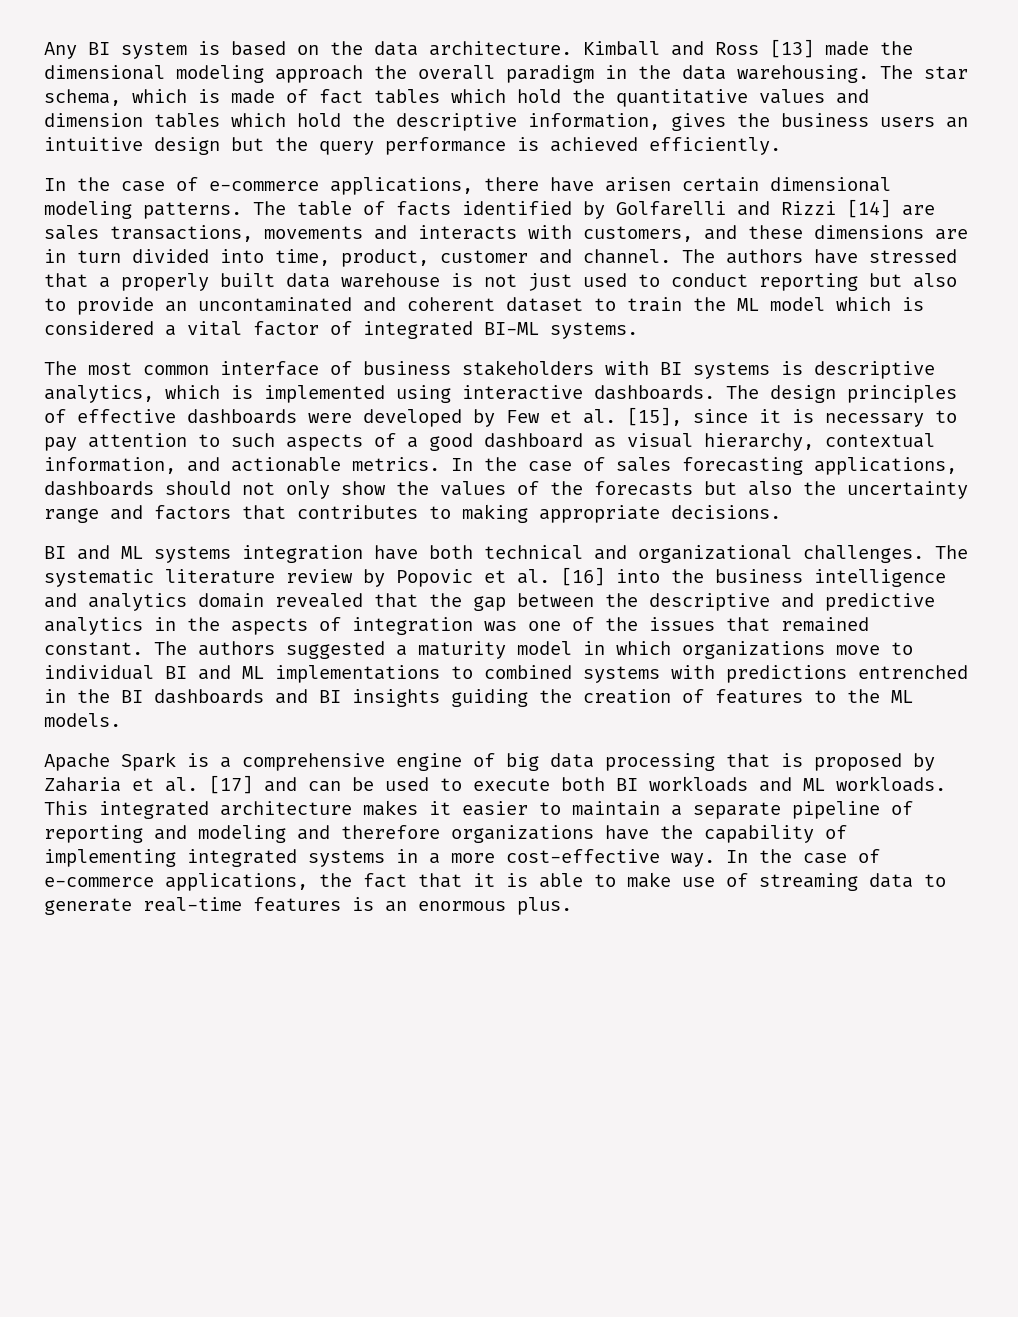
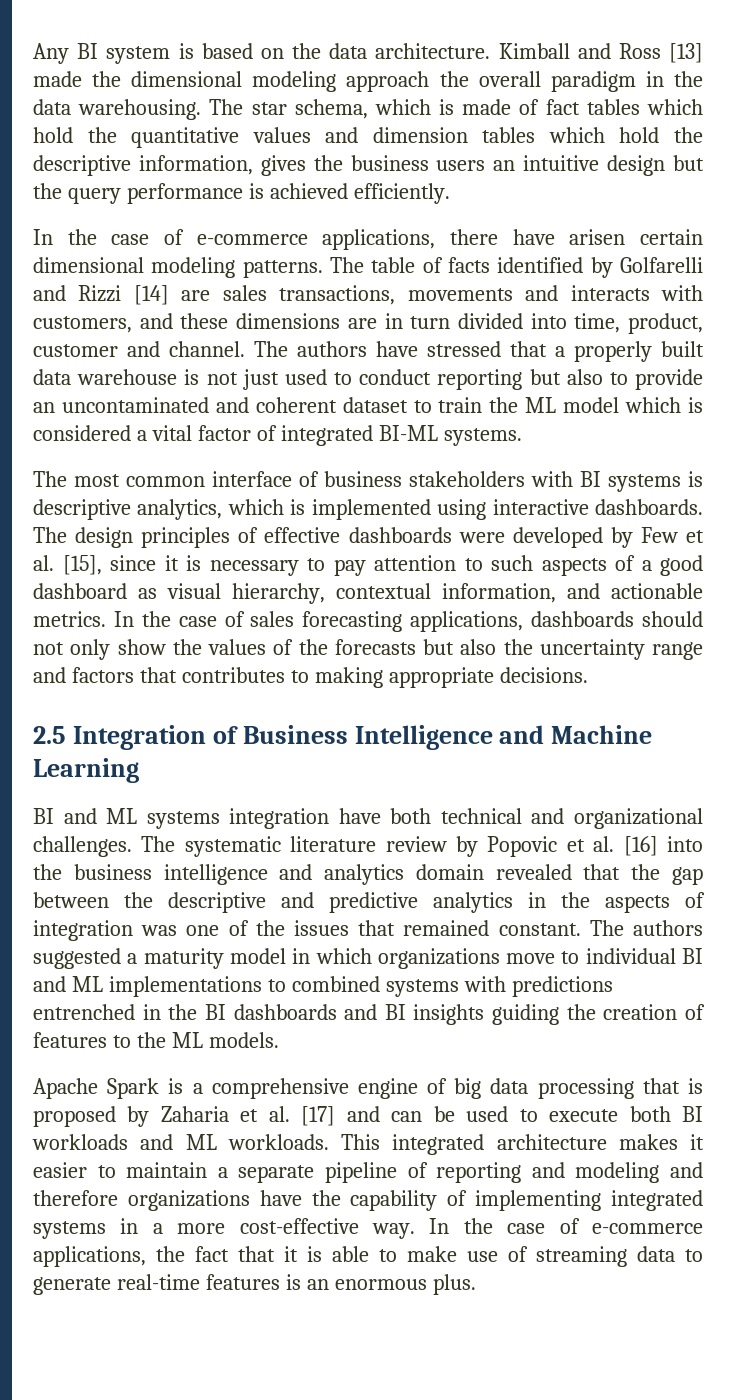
(781, 512) none -> [33,725,653,750] [33,758,139,783] // 2.5 Integration of Business Intelligence and Machine Learning

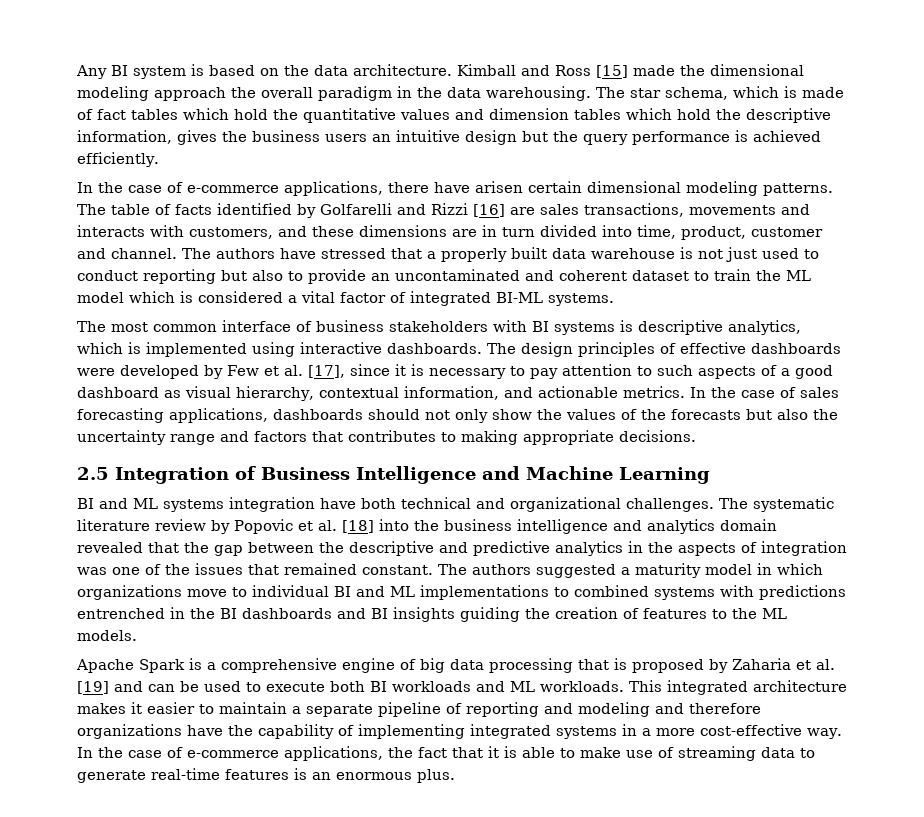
[668,43,703,63] [13] -> [596,65,628,78] [15]
[133,285,169,305] [14] -> [473,204,505,217] [16]
[62,555,102,575] [15], -> [308,365,345,378] [17],
[623,836,658,856] [16] -> [342,520,374,533] [18]
[301,1106,336,1126] [17] -> [77,681,109,694] [19]

